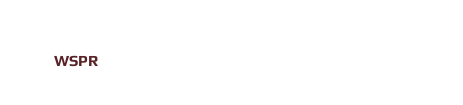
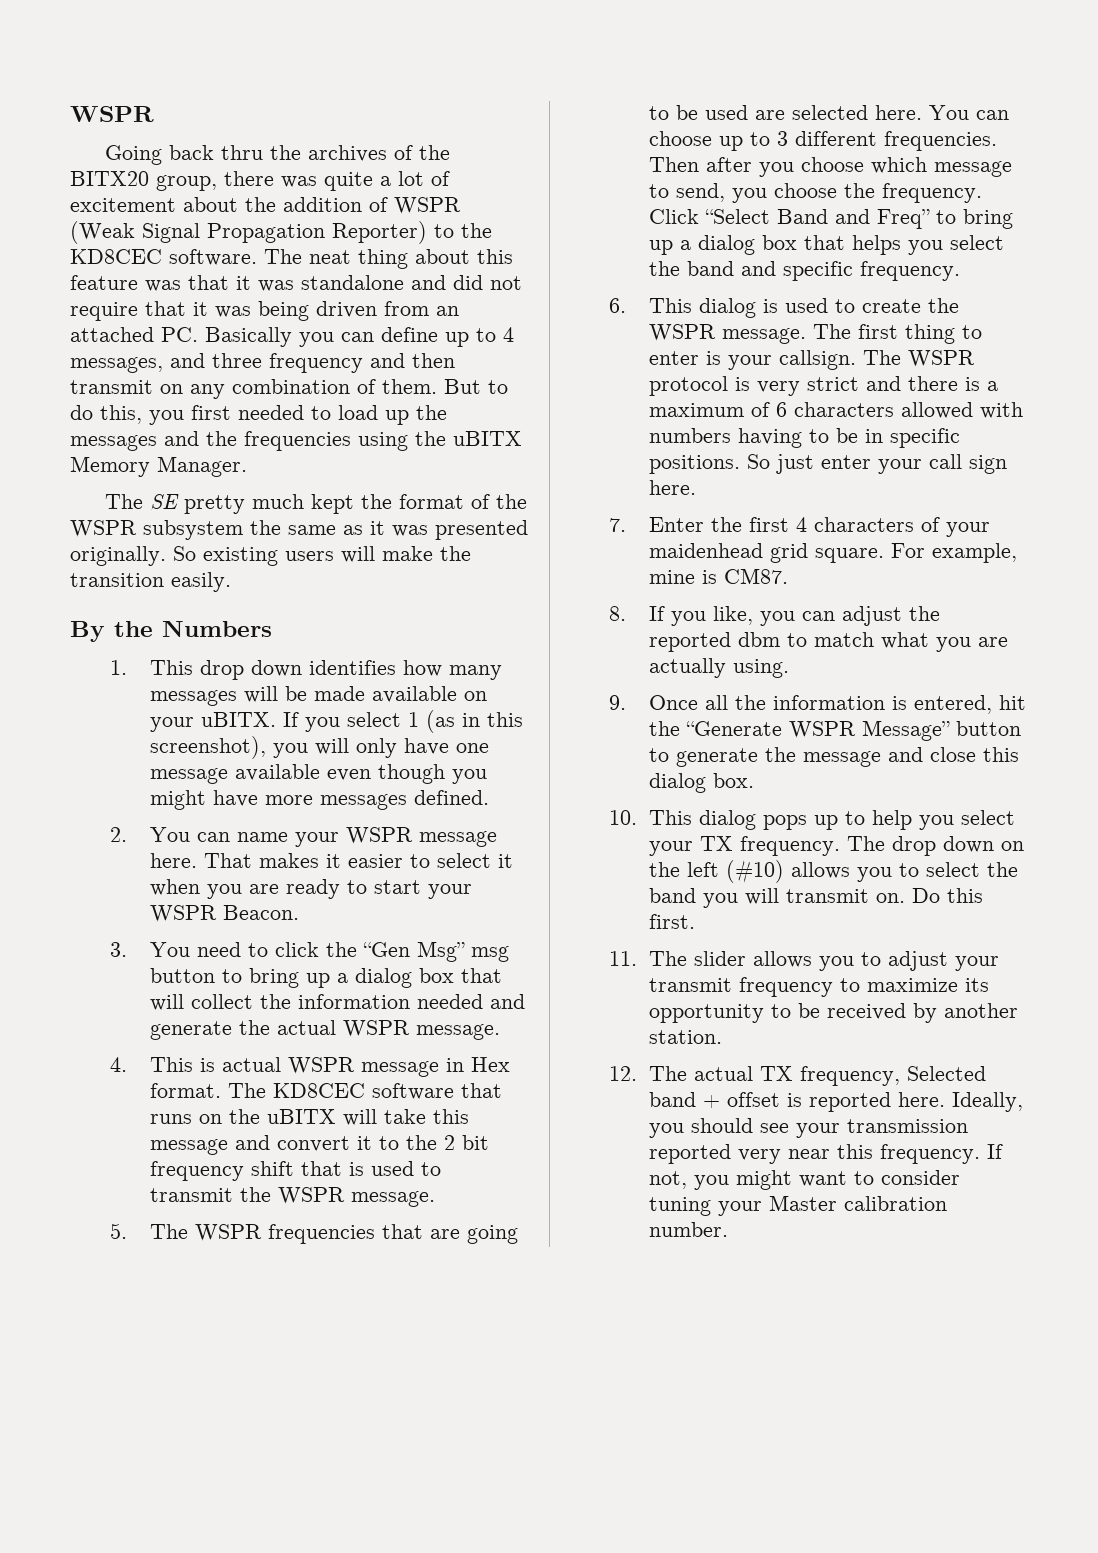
[54,55,99,67] WSPR -> [70,106,154,122] [104,145,450,165] [70,171,450,191] [70,197,461,214] [70,221,492,244] [70,249,513,269] [70,275,522,292] [70,301,459,321] [70,327,514,347] [70,353,455,373] [70,379,508,399] [70,405,447,425] [70,431,522,451] [70,456,247,477] [104,494,527,514] [70,520,528,540] [70,546,471,566] [70,572,231,592] [70,620,272,642] [109,660,502,680] [149,686,487,706] [149,710,523,733] [149,736,489,759] [149,764,487,784] [149,790,489,810] [109,827,497,847] [149,853,513,868] [149,879,472,899] [149,905,299,922] [109,941,509,962] [149,968,502,988] [149,994,525,1011] [149,1020,500,1040] [109,1057,510,1077] [149,1083,502,1100] [149,1109,469,1126] [149,1135,489,1155] [149,1161,441,1181] [149,1187,435,1207] [109,1223,518,1244] [648,105,1009,120] [648,131,997,151] [648,157,1012,177] [648,183,982,203] [648,209,1013,229] [648,235,1004,255] [648,261,960,281] [608,298,959,318] [648,324,982,344] [648,350,975,370] [648,376,998,396] [648,402,1023,419] [648,428,960,448] [648,454,1007,474] [648,480,696,495] [608,517,990,537] [648,543,1017,563] [648,568,788,584] [608,606,940,626] [648,632,1008,652] [648,658,789,678] [608,695,1026,714] [648,720,1021,741] [648,747,1019,767] [648,773,754,793] [608,810,1015,830] [648,836,1024,856] [648,860,1018,883] [648,888,983,908] [648,914,695,929] [608,951,999,971] [648,977,989,997] [648,1003,1018,1023] [648,1030,722,1044] [608,1066,986,1086] [648,1092,1023,1112] [648,1118,968,1138] [648,1144,1003,1164] [648,1170,960,1190] [648,1195,947,1216] [648,1222,728,1237] WSPR // Going back thru the archives of the BITX20 group, there was quite a lot of excitement about the addition of WSPR (Weak Signal Propagation Reporter) to the KD8CEC software. The neat thing about this feature was that it was standalone and did not require that it was being driven from an attached PC. Basically you can define up to 4 messages, and three frequency and then transmit on any combination of them. But to do this, you first needed to load up the messages and the frequencies using the uBITX Memory Manager. // The SE pretty much kept the format of the WSPR subsystem the same as it was presented originally. So existing users will make the transition easily. // By the Numbers // 1. This drop down identifies how many messages will be made available on your uBITX. If you select 1 (as in this screenshot), you will only have one message available even though you might have more messages defined. // 2. You can name your WSPR message here. That makes it easier to select it when you are ready to start your WSPR Beacon. // 3. You need to click the “Gen Msg” msg button to bring up a dialog box that will collect the information needed and generate the actual WSPR message. // 4. This is actual WSPR message in Hex format. The KD8CEC software that runs on the uBITX will take this message and convert it to the 2 bit frequency shift that is used to transmit the WSPR message. // 5. The WSPR frequencies that are going to be used are selected here. You can choose up to 3 different frequencies. Then after you choose which message to send, you choose the frequency. Click “Select Band and Freq” to bring up a dialog box that helps you select the band and specific frequency. // 6. This dialog is used to create the WSPR message. The first thing to enter is your callsign. The WSPR protocol is very strict and there is a maximum of 6 characters allowed with numbers having to be in specific positions. So just enter your call sign here. // 7. Enter the first 4 characters of your maidenhead grid square. For example, mine is CM87. // 8. If you like, you can adjust the reported dbm to match what you are actually using. // 9. Once all the information is entered, hit the “Generate WSPR Message” button to generate the message and close this dialog box. // 10. This dialog pops up to help you select your TX frequency. The drop down on the left (#10) allows you to select the band you will transmit on. Do this first. // 11. The slider allows you to adjust your transmit frequency to maximize its opportunity to be received by another station. // 12. The actual TX frequency, Selected band + offset is reported here. Ideally, you should see your transmission reported very near this frequency. If not, you might want to consider tuning your Master calibration number.

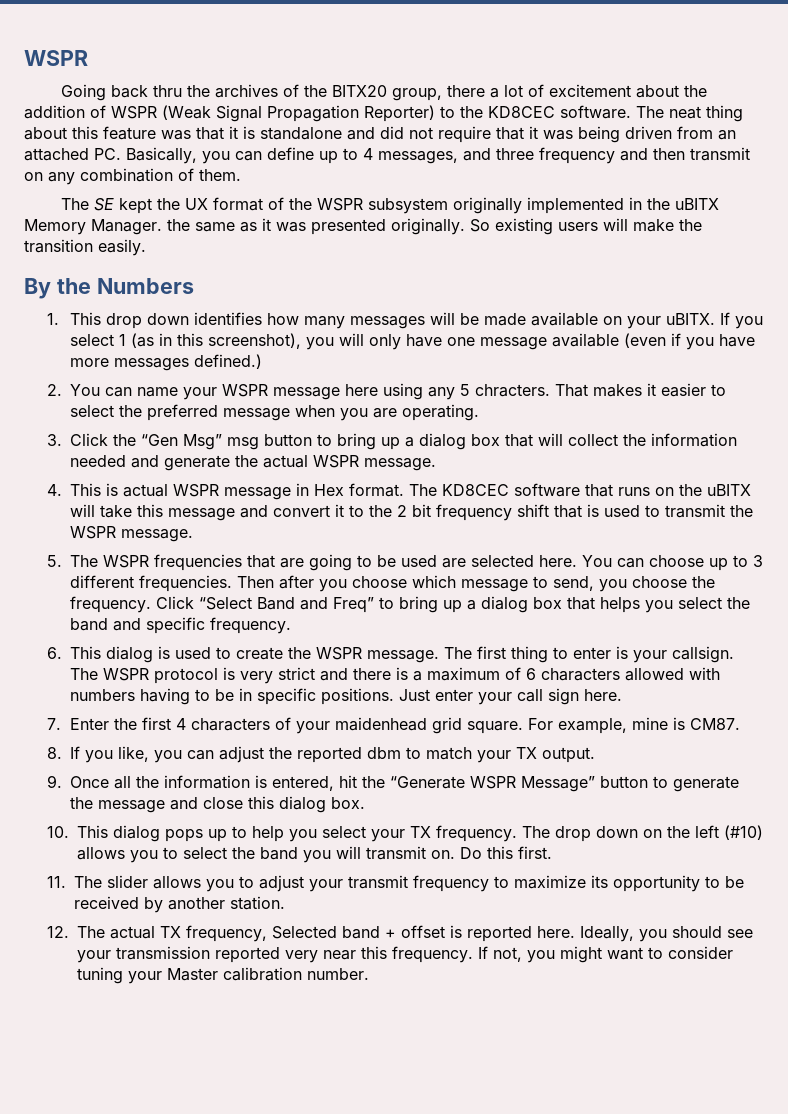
[281,172,373,191] was quite -> (486, 91) none
[258,280,294,292] was -> [243,126,255,139] is
[205,327,292,347] Basically -> [126,147,197,164] Basically,
[444,379,508,394] [70,405,447,425] [70,431,522,451] [70,456,247,477] But to do this, you first needed to load up the messages and the frequencies using the uBITX Memory Manager. -> (241, 175) none
[183,494,304,514] pretty much -> (115, 204) none
(392, 501) none -> [185,198,209,210] UX
(243, 530) none -> [453,197,720,214] [24,219,162,235] originally implemented in the uBITX Memory Manager.
[326,764,487,784] [149,790,206,810] even though you might -> [623,333,714,350] (even if you
[413,790,489,805] defined. -> [193,354,262,369] defined.)
[149,853,197,868] here. -> [344,383,550,400] here using any 5 chracters.
[497,854,513,868] [149,879,472,899] [149,905,299,922] [109,942,319,957] it when you are ready to start your WSPR Beacon. // 3. You need to click -> [118,404,479,421] [46,433,108,446] the preferred message when you are operating. // 3. Click
[746,454,814,474] So just -> [398,689,430,701] Just
[880,632,1008,652] [648,658,789,678] what you are actually using. -> [476,747,595,763] your TX output.

